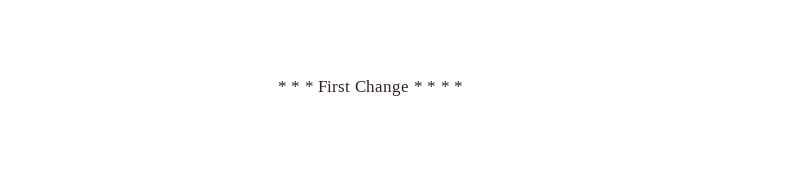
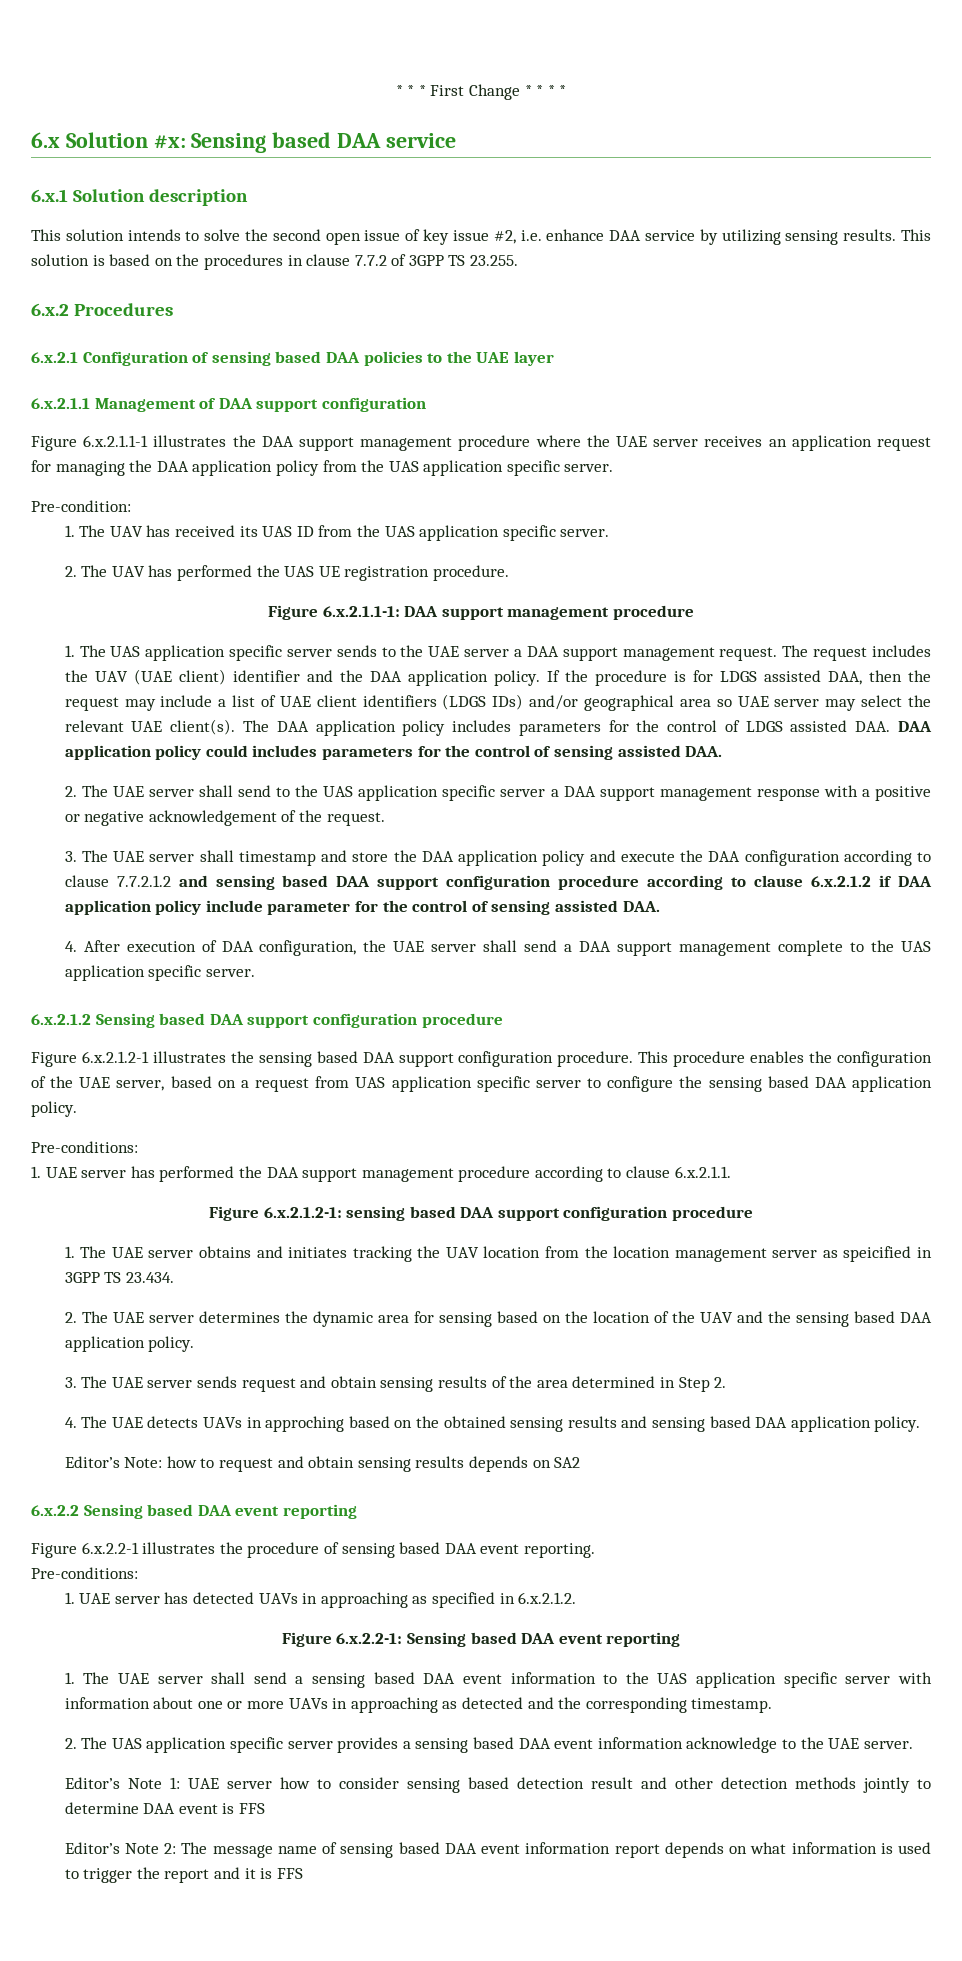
(464, 86) none -> [31,132,456,153] [31,189,249,206] [31,229,932,245] [31,254,519,270] [31,303,174,316] [31,351,554,366] [31,397,426,412] [31,435,932,451] [31,460,614,476] [31,500,131,512] [64,525,610,541] [64,565,509,581] [268,605,694,620] [64,645,931,661] [64,669,931,686] [64,694,931,711] [64,719,932,736] [64,745,723,760] [64,785,931,801] [64,810,385,826] [64,850,931,866] [64,875,932,890] [64,900,660,915] [64,940,931,956] [64,965,255,981] [31,1013,503,1028] [31,1051,933,1067] [31,1076,932,1092] [31,1101,77,1117] [31,1141,138,1153] [31,1166,731,1182] [208,1206,754,1221] [64,1246,933,1262] [64,1272,174,1283] [64,1311,932,1327] [64,1336,195,1352] [64,1376,727,1392] [64,1416,921,1432] [64,1456,581,1472] [31,1504,357,1519] [31,1542,595,1558] [31,1567,138,1579] [64,1592,577,1608] [281,1632,681,1647] [64,1672,933,1688] [64,1697,773,1713] [64,1737,913,1753] [64,1777,931,1793] [64,1802,266,1814] [64,1842,931,1858] [64,1867,303,1883] // 6.x Solution #x: Sensing based DAA service // 6.x.1 Solution description // This solution intends to solve the second open issue of key issue #2, i.e. enhance DAA service by utilizing sensing results. This solution is based on the procedures in clause 7.7.2 of 3GPP TS 23.255. // 6.x.2 Procedures // 6.x.2.1 Configuration of sensing based DAA policies to the UAE layer // 6.x.2.1.1 Management of DAA support configuration // Figure 6.x.2.1.1-1 illustrates the DAA support management procedure where the UAE server receives an application request for managing the DAA application policy from the UAS application specific server. // Pre-condition: // 1. The UAV has received its UAS ID from the UAS application specific server. // 2. The UAV has performed the UAS UE registration procedure. // Figure 6.x.2.1.1-1: DAA support management procedure // 1. The UAS application specific server sends to the UAE server a DAA support management request. The request includes the UAV (UAE client) identifier and the DAA application policy. If the procedure is for LDGS assisted DAA, then the request may include a list of UAE client identifiers (LDGS IDs) and/or geographical area so UAE server may select the relevant UAE client(s). The DAA application policy includes parameters for the control of LDGS assisted DAA. DAA application policy could includes parameters for the control of sensing assisted DAA. // 2. The UAE server shall send to the UAS application specific server a DAA support management response with a positive or negative acknowledgement of the request. // 3. The UAE server shall timestamp and store the DAA application policy and execute the DAA configuration according to clause 7.7.2.1.2 and sensing based DAA support configuration procedure according to clause 6.x.2.1.2 if DAA application policy include parameter for the control of sensing assisted DAA. // 4. After execution of DAA configuration, the UAE server shall send a DAA support management complete to the UAS application specific server. // 6.x.2.1.2 Sensing based DAA support configuration procedure // Figure 6.x.2.1.2-1 illustrates the sensing based DAA support configuration procedure. This procedure enables the configuration of the UAE server, based on a request from UAS application specific server to configure the sensing based DAA application policy. // Pre-conditions: // 1. UAE server has performed the DAA support management procedure according to clause 6.x.2.1.1. // Figure 6.x.2.1.2-1: sensing based DAA support configuration procedure // 1. The UAE server obtains and initiates tracking the UAV location from the location management server as speicified in 3GPP TS 23.434. // 2. The UAE server determines the dynamic area for sensing based on the location of the UAV and the sensing based DAA application policy. // 3. The UAE server sends request and obtain sensing results of the area determined in Step 2. // 4. The UAE detects UAVs in approching based on the obtained sensing results and sensing based DAA application policy. // Editor’s Note: how to request and obtain sensing results depends on SA2 // 6.x.2.2 Sensing based DAA event reporting // Figure 6.x.2.2-1 illustrates the procedure of sensing based DAA event reporting. // Pre-conditions: // 1. UAE server has detected UAVs in approaching as specified in 6.x.2.1.2. // Figure 6.x.2.2-1: Sensing based DAA event reporting // 1. The UAE server shall send a sensing based DAA event information to the UAS application specific server with information about one or more UAVs in approaching as detected and the corresponding timestamp. // 2. The UAS application specific server provides a sensing based DAA event information acknowledge to the UAE server. // Editor’s Note 1: UAE server how to consider sensing based detection result and other detection methods jointly to determine DAA event is FFS // Editor’s Note 2: The message name of sensing based DAA event information report depends on what information is used to trigger the report and it is FFS

